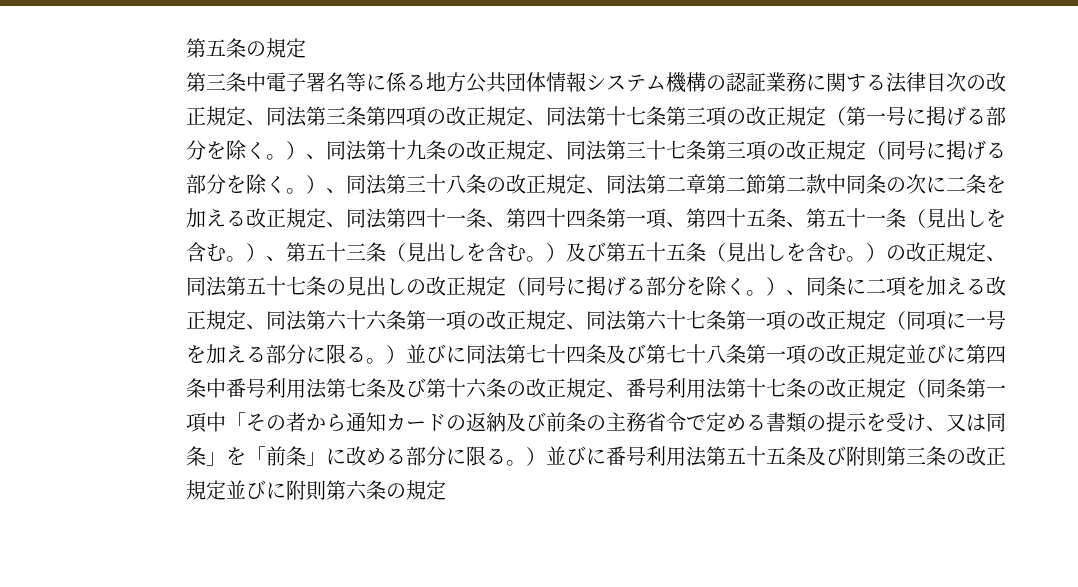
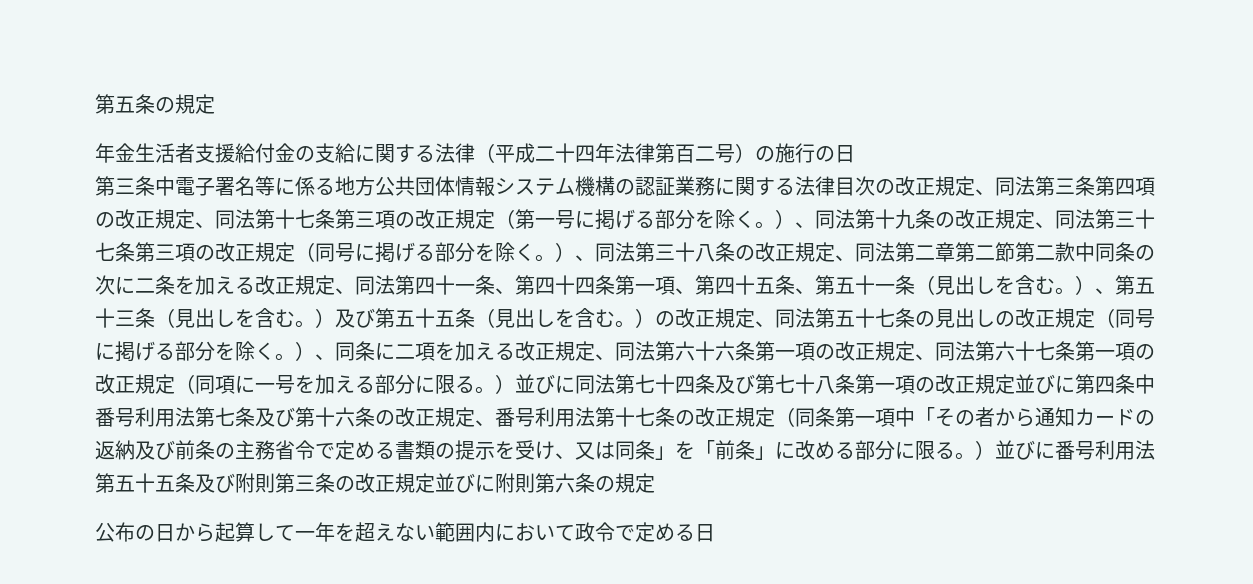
(306, 48) none -> [95,143,856,163] // 年金生活者支援給付金の支給に関する法律（平成二十四年法律第百二号）の施行の日
(446, 490) none -> [95,522,716,542] // 公布の日から起算して一年を超えない範囲内において政令で定める日

